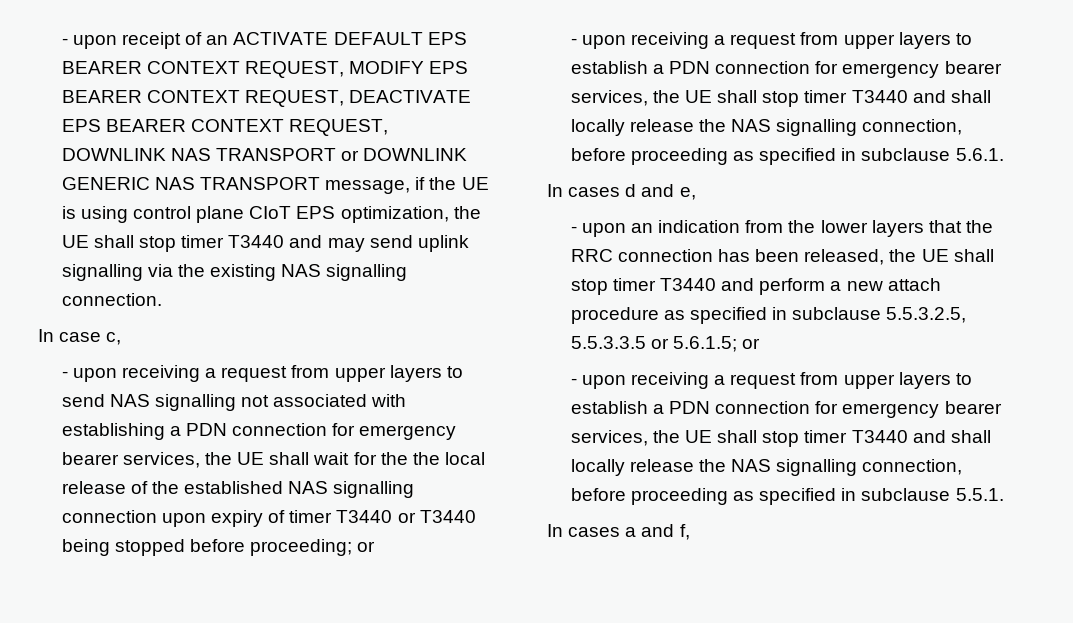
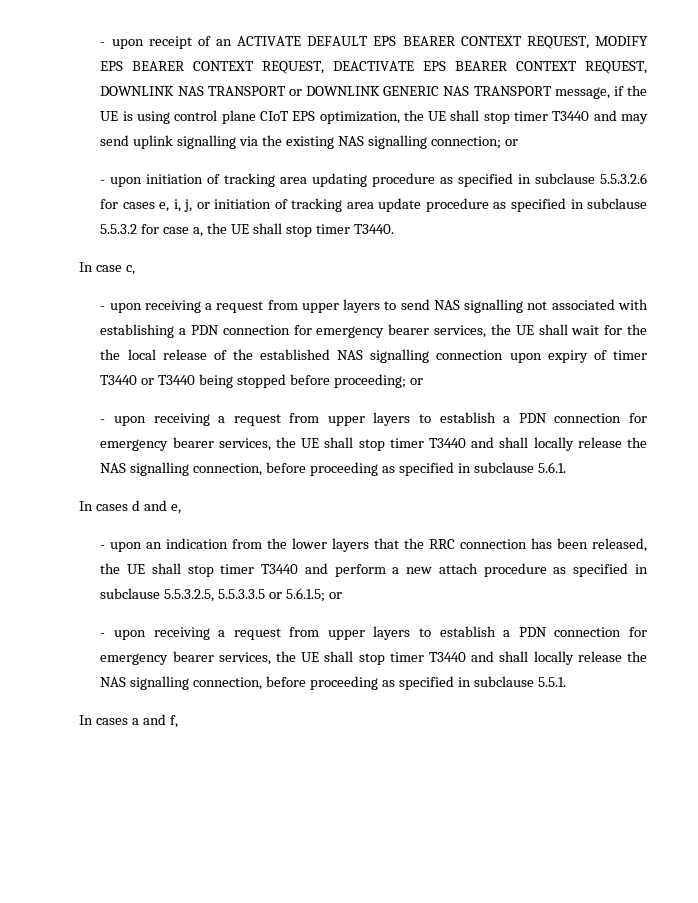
[61,293,162,306] connection. -> [430,136,518,149] [100,173,647,187] [100,198,648,212] [100,223,394,237] connection; or // - upon initiation of tracking area updating procedure as specified in subclause 5.5.3.2.6 for cases e, i, j, or initiation of tracking area update procedure as specified in subclause 5.5.3.2 for case a, the UE shall stop timer T3440.

